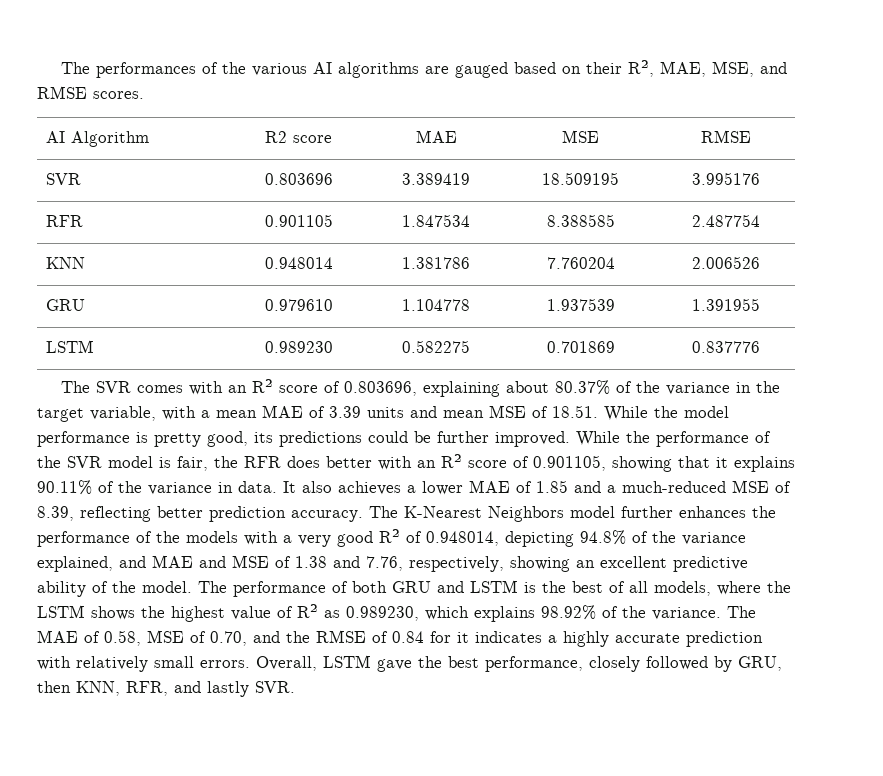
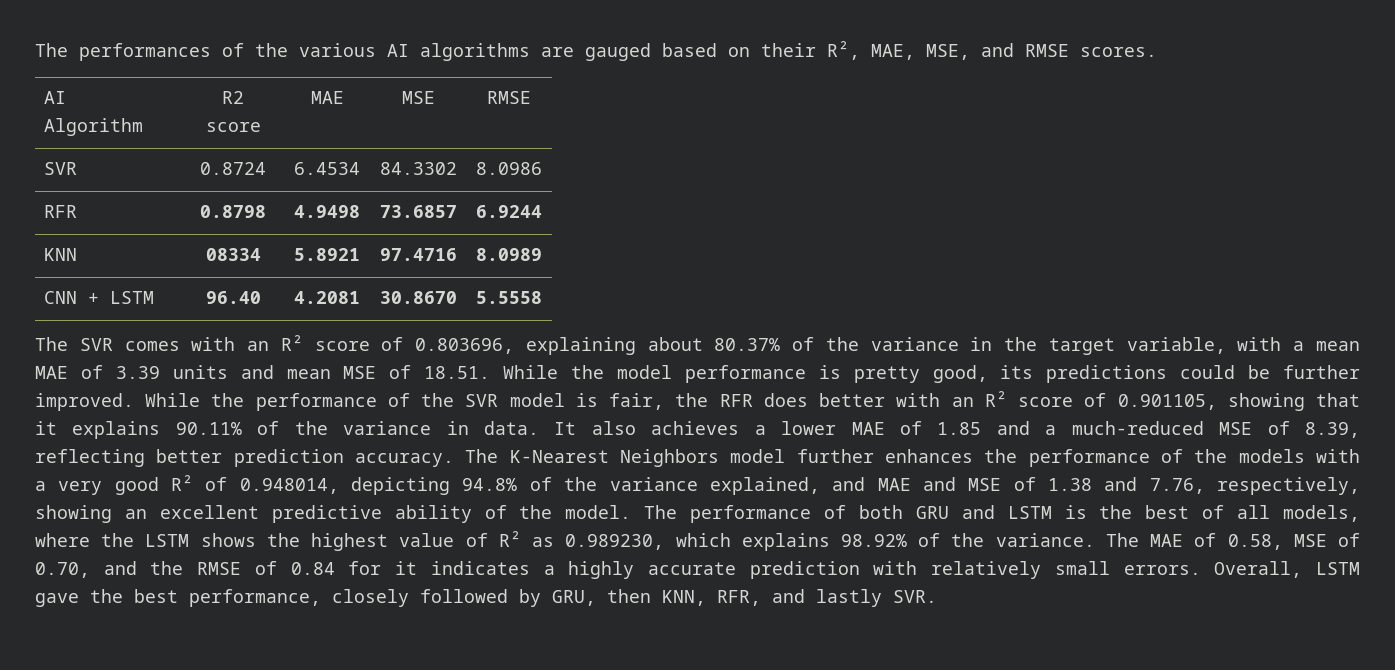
[264,173,333,185] [402,173,470,185] [542,172,619,185] [691,172,760,185] [45,215,83,227] [264,214,333,227] [402,214,470,227] [546,214,615,227] [691,214,760,227] [45,257,85,269] [264,257,333,269] [402,257,470,269] [546,257,615,269] [691,256,760,269] [45,299,85,311] [264,299,333,311] [402,299,470,311] [546,298,615,311] [691,298,760,311] [45,340,94,353] [264,341,333,353] [402,340,470,353] [546,341,615,353] [691,341,760,353] 0.803696 | 3.389419 | 18.509195 | 3.995176 // RFR | 0.901105 | 1.847534 | 8.388585 | 2.487754 // KNN | 0.948014 | 1.381786 | 7.760204 | 2.006526 // GRU | 0.979610 | 1.104778 | 1.937539 | 1.391955 // LSTM | 0.989230 | 0.582275 | 0.701869 | 0.837776 -> [200,162,266,175] [294,162,360,175] [379,162,457,175] [476,162,542,175] [44,205,78,218] [200,205,266,218] [294,205,360,218] [379,205,457,218] [476,205,542,218] [44,248,78,261] [205,248,261,261] [294,248,360,261] [379,248,457,261] [476,248,542,261] [44,291,155,304] [205,291,261,304] [294,291,360,304] [379,291,457,304] [476,291,542,304] 0.8724 | 6.4534 | 84.3302 | 8.0986 // RFR | 0.8798 | 4.9498 | 73.6857 | 6.9244 // KNN | 08334 | 5.8921 | 97.4716 | 8.0989 // CNN + LSTM | 96.40 | 4.2081 | 30.8670 | 5.5558

